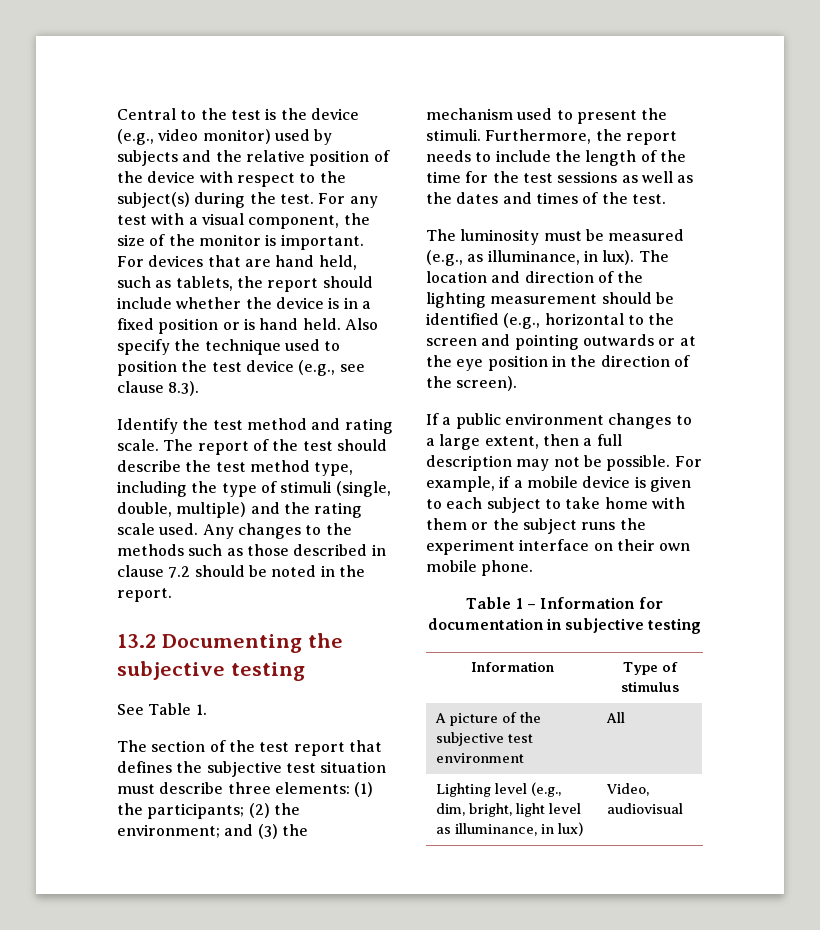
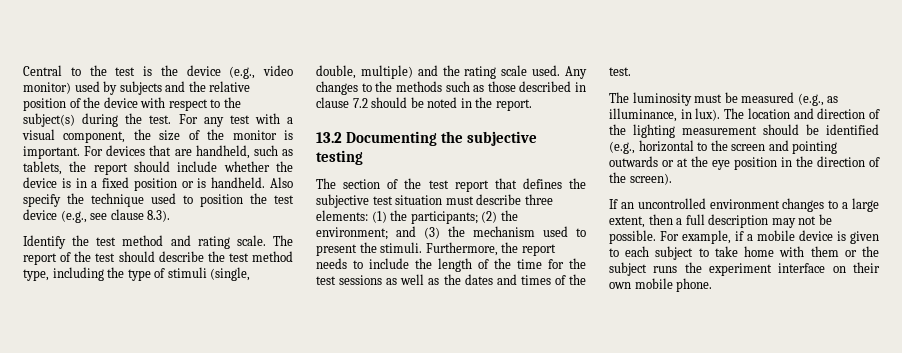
[275,255,357,270] hand held, -> [195,145,250,159] handheld,
[259,318,341,330] hand held. -> [211,177,266,188] handheld.
[117,703,207,715] // See Table 1. -> (363, 157) none
[442,413,501,429] a public -> [620,198,706,209] an uncontrolled
[466,597,663,609] [427,618,702,634] [470,661,554,672] [623,662,678,675] [621,681,679,692] [435,712,542,726] [436,732,534,746] [436,753,525,763] [606,712,626,723] [436,782,562,797] [436,803,582,817] [436,822,584,836] [606,783,650,796] [607,803,684,814] // Table 1 – Information for documentation in subjective testing // Information | Type of stimulus // A picture of the subjective test environment | All // Lighting level (e.g., dim, bright, light level as illuminance, in lux) | Video, audiovisual -> (713, 285) none

